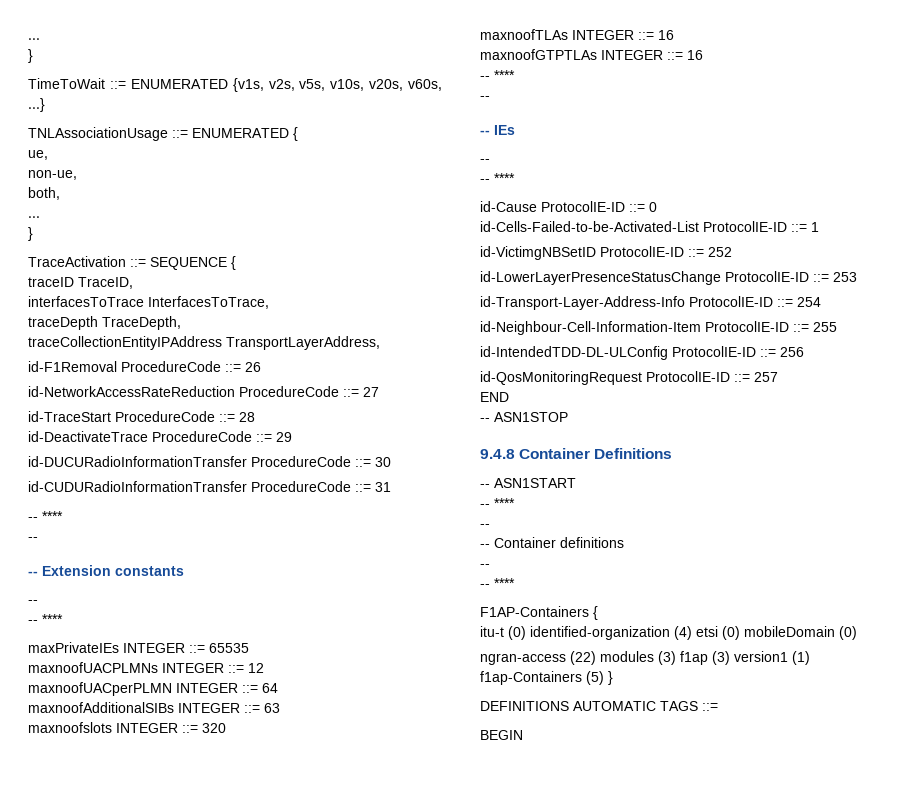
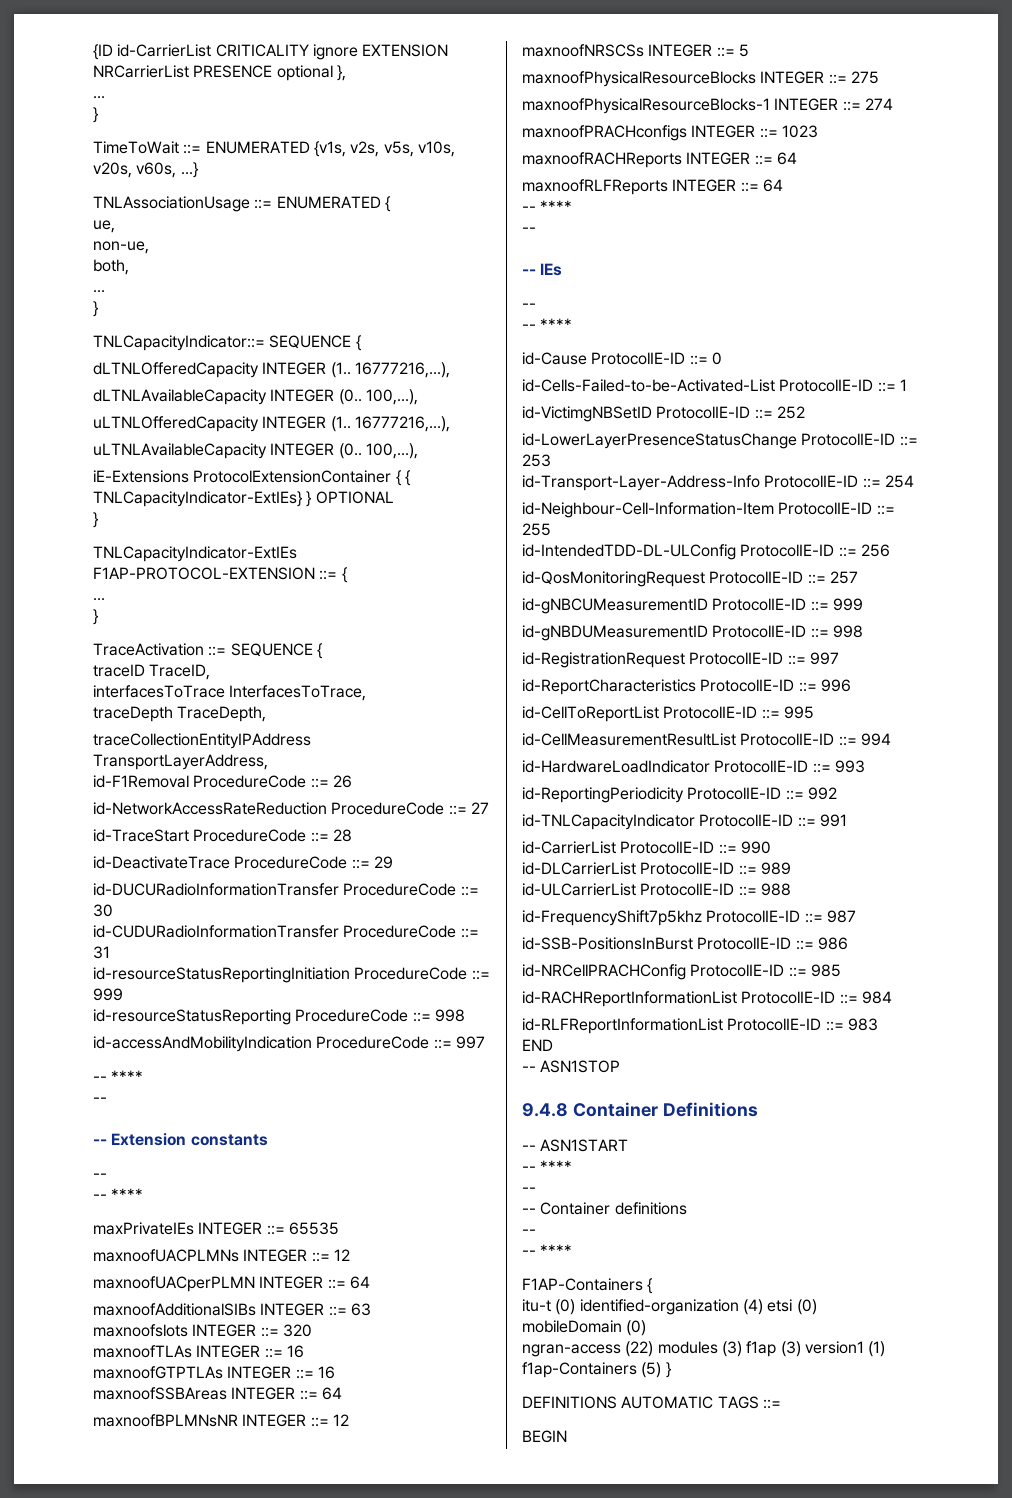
(28, 39) none -> [93,44,449,60] [93,65,346,81] {ID id-CarrierList CRITICALITY ignore EXTENSION NRCarrierList PRESENCE optional }, //
(33, 234) none -> [93,335,362,351] [93,362,450,378] [93,389,418,405] [93,416,450,432] [93,443,418,459] [93,470,411,486] [93,491,394,507] [93,512,98,528] [93,546,297,562] [93,567,348,583] [93,598,105,601] [93,609,98,625] // TNLCapacityIndicator::= SEQUENCE { // dLTNLOfferedCapacity INTEGER (1.. 16777216,...), // dLTNLAvailableCapacity INTEGER (0.. 100,...), // uLTNLOfferedCapacity INTEGER (1.. 16777216,...), // uLTNLAvailableCapacity INTEGER (0.. 100,...), // iE-Extensions ProtocolExtensionContainer { { TNLCapacityIndicator-ExtIEs} } OPTIONAL // } // TNLCapacityIndicator-ExtIEs F1AP-PROTOCOL-EXTENSION ::= { // ... // }
(391, 487) none -> [93,967,490,983] [93,988,123,1001] [93,1009,465,1025] [93,1036,485,1052] // id-resourceStatusReportingInitiation ProcedureCode ::= 999 // id-resourceStatusReporting ProcedureCode ::= 998 // id-accessAndMobilityIndication ProcedureCode ::= 997
(703, 55) none -> [93,1387,342,1400] [93,1414,349,1427] [522,44,749,57] [522,71,879,87] [522,98,893,114] [522,125,818,141] [522,152,797,168] [522,179,783,195] // maxnoofSSBAreas INTEGER ::= 64 // maxnoofBPLMNsNR INTEGER ::= 12 // maxnoofNRSCSs INTEGER ::= 5 // maxnoofPhysicalResourceBlocks INTEGER ::= 275 // maxnoofPhysicalResourceBlocks-1 INTEGER ::= 274 // maxnoofPRACHconfigs INTEGER ::= 1023 // maxnoofRACHReports INTEGER ::= 64 // maxnoofRLFReports INTEGER ::= 64
(778, 377) none -> [522,598,863,614] [522,625,863,641] [522,652,839,668] [522,679,851,695] [522,706,814,722] [522,733,891,746] [522,760,865,773] [522,787,837,803] [522,814,847,830] [522,841,771,854] [522,862,791,875] [522,883,791,896] [522,910,856,926] [522,937,848,950] [522,964,841,980] [522,991,892,1007] [522,1018,878,1034] // id-gNBCUMeasurementID ProtocolIE-ID ::= 999 // id-gNBDUMeasurementID ProtocolIE-ID ::= 998 // id-RegistrationRequest ProtocolIE-ID ::= 997 // id-ReportCharacteristics ProtocolIE-ID ::= 996 // id-CellToReportList ProtocolIE-ID ::= 995 // id-CellMeasurementResultList ProtocolIE-ID ::= 994 // id-HardwareLoadIndicator ProtocolIE-ID ::= 993 // id-ReportingPeriodicity ProtocolIE-ID ::= 992 // id-TNLCapacityIndicator ProtocolIE-ID ::= 991 // id-CarrierList ProtocolIE-ID ::= 990 // id-DLCarrierList ProtocolIE-ID ::= 989 // id-ULCarrierList ProtocolIE-ID ::= 988 // id-FrequencyShift7p5khz ProtocolIE-ID ::= 987 // id-SSB-PositionsInBurst ProtocolIE-ID ::= 986 // id-NRCellPRACHConfig ProtocolIE-ID ::= 985 // id-RACHReportInformationList ProtocolIE-ID ::= 984 // id-RLFReportInformationList ProtocolIE-ID ::= 983

